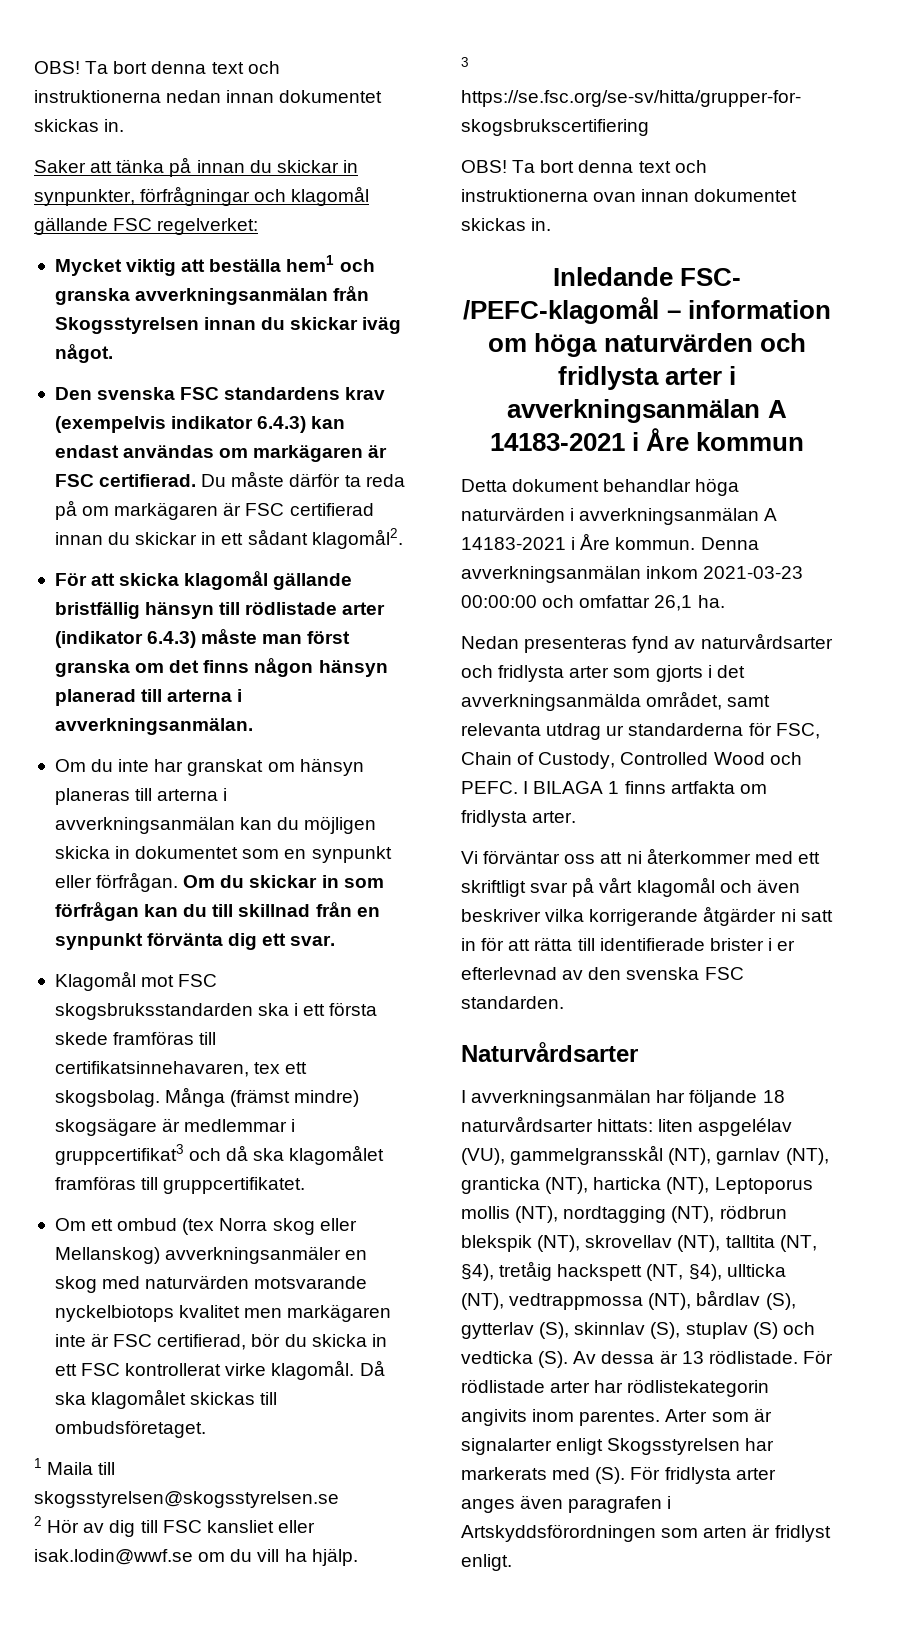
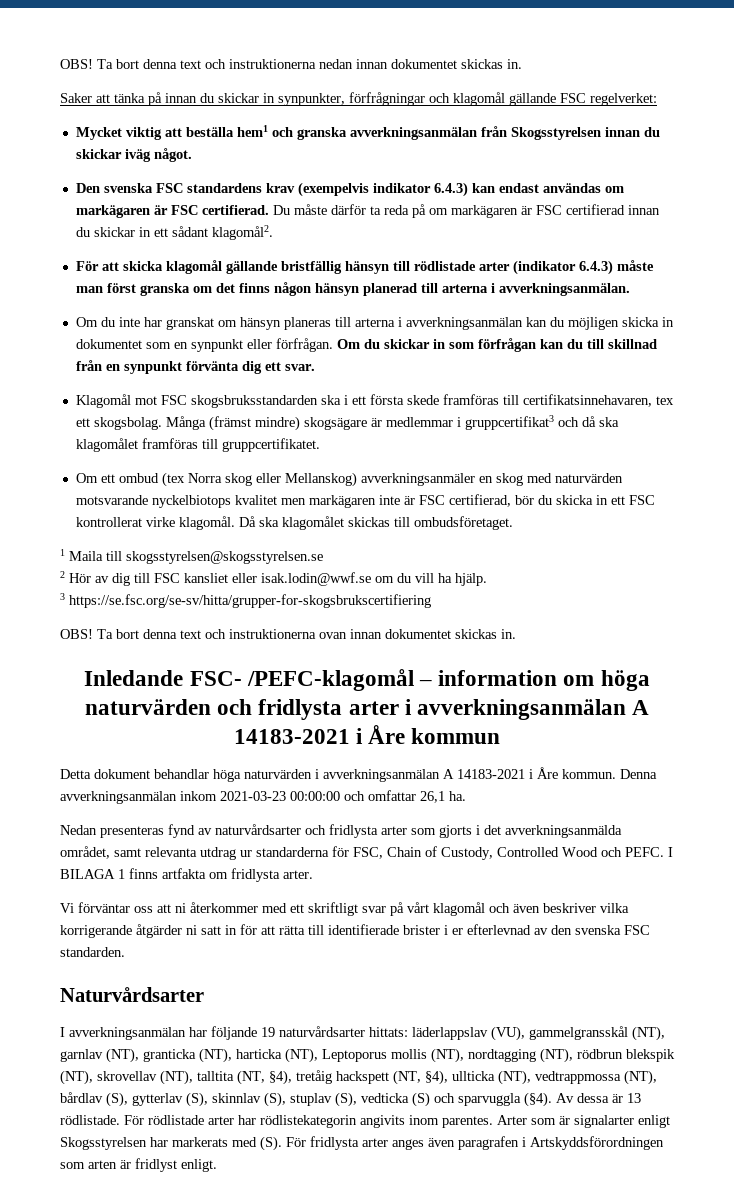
[762,1090,785,1103] 18 -> [261,1027,275,1037] 19
[658,1118,793,1136] liten aspgelélav -> [412,1027,488,1040] läderlappslav
[752,1322,815,1339] [461,1351,569,1368] (S) och vedticka (S). -> [335,1092,552,1107] (S), vedticka (S) och sparvuggla (§4).

